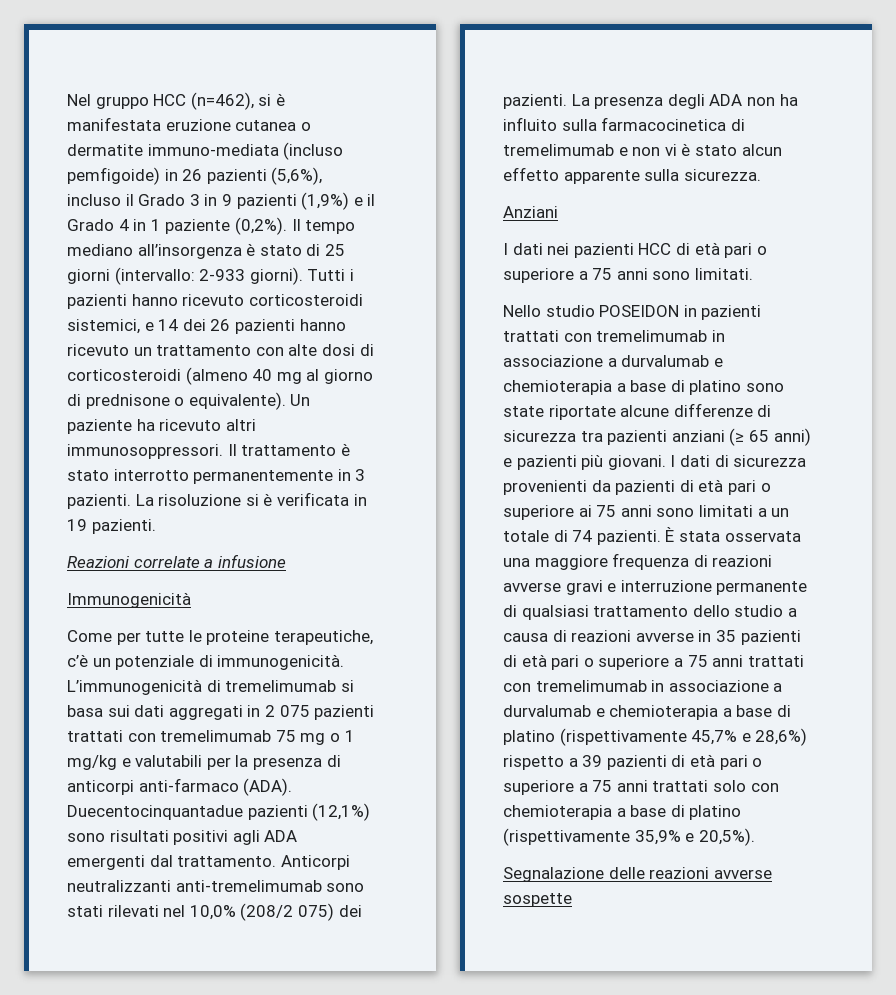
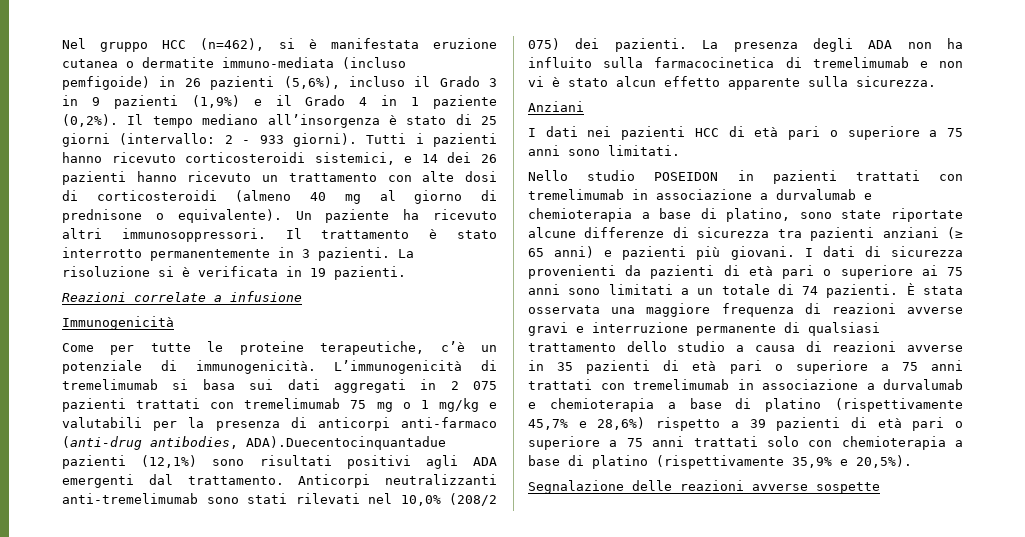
[199,269,246,281] 2-933 -> [224,135,284,144] 2 - 933
[243,778,293,796] [67,805,243,820] (ADA). Duecentocinquantadue -> [62,436,446,450] (anti-drug antibodies, ADA).Duecentocinquantadue
[689,380,742,395] platino -> [726,208,791,222] platino,

